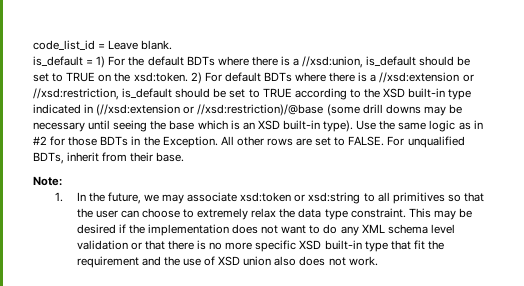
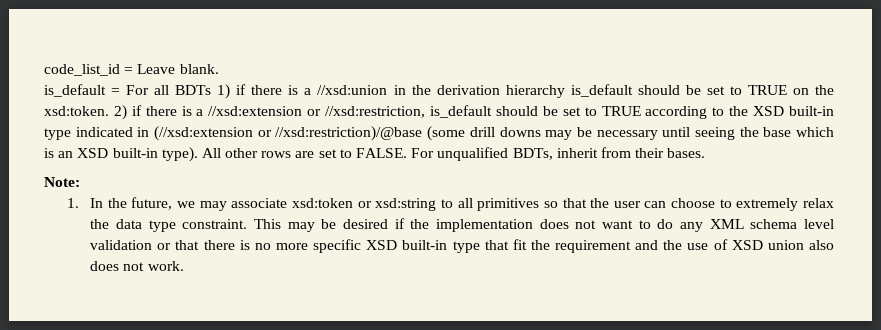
[96,56,364,68] 1) For the default BDTs where there is a //xsd:union, -> [126,84,565,99] For all BDTs 1) if there is a //xsd:union in the derivation hierarchy
[204,72,327,82] For default BDTs where -> [131,105,142,116] if
[356,120,483,132] [33,136,218,148] Use the same logic as in #2 for those BDTs in the Exception. -> (198, 154) none
[156,152,185,162] base. -> [667,148,706,158] bases.

